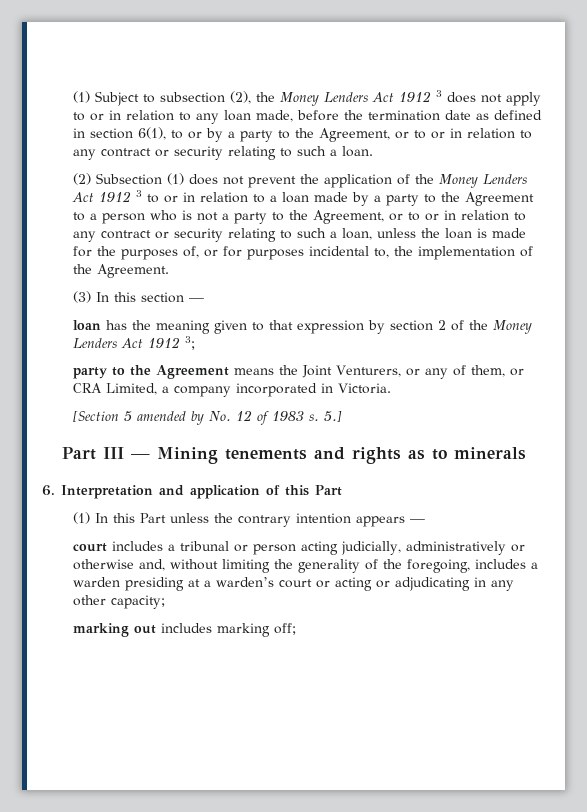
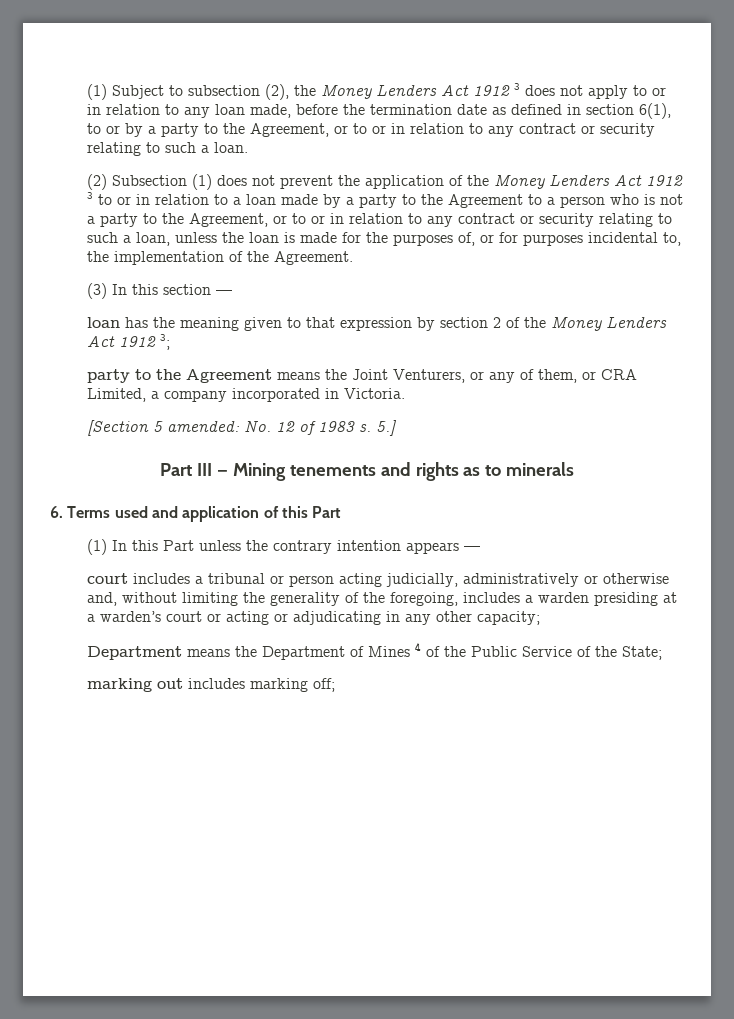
[137,411,205,425] amended by -> [166,421,240,432] amended:
[61,485,153,499] Interpretation -> [67,506,148,518] Terms used
(166, 602) none -> [86,642,662,660] // Department means the Department of Mines 4 of the Public Service of the State;

